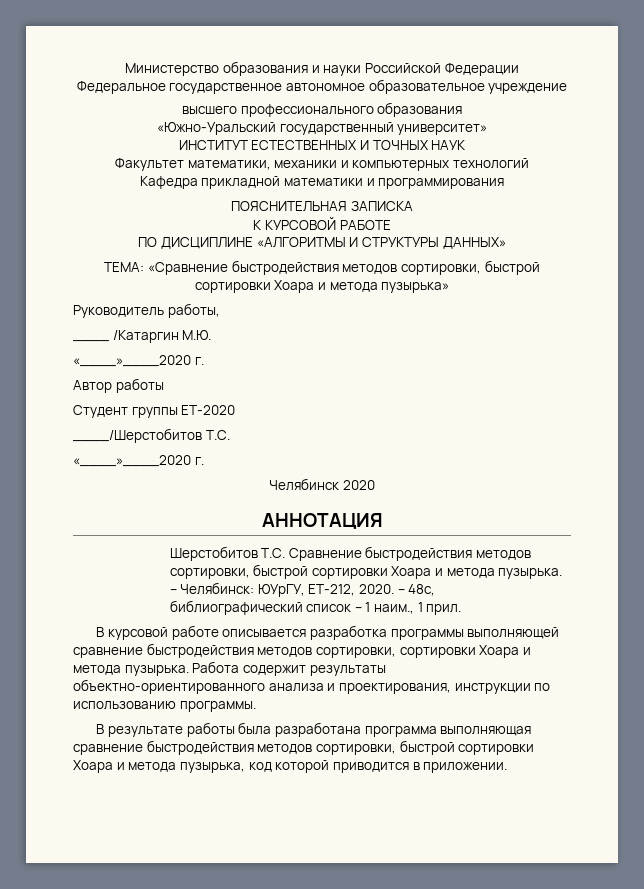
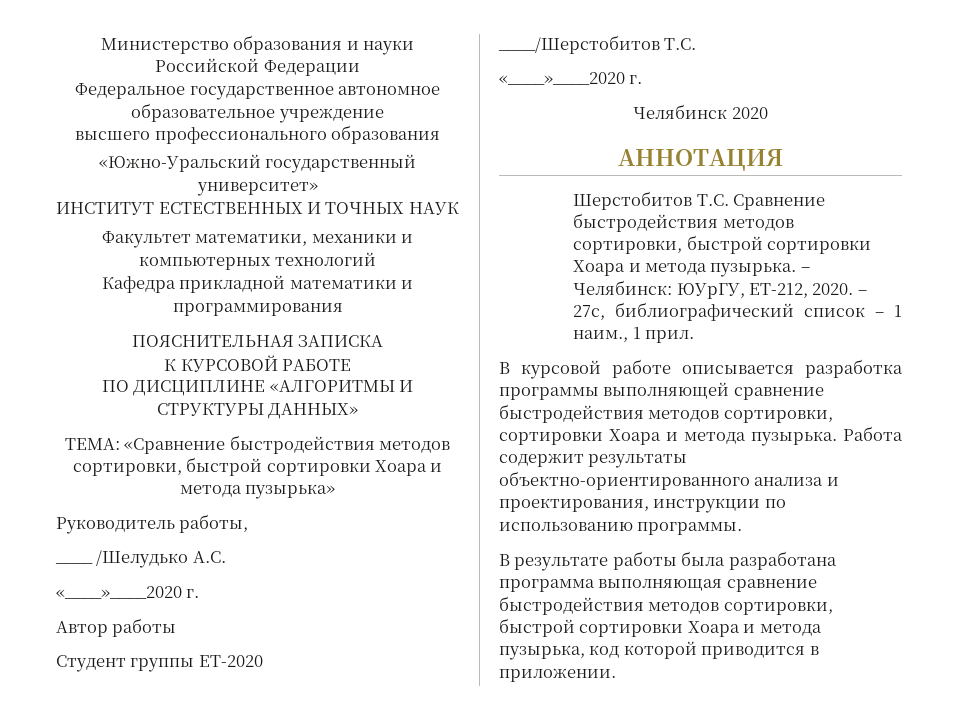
[112,330,212,343] /Катаргин М.Ю. -> [96,550,226,568] /Шелудько А.С.
[408,584,436,596] 48с, -> [573,305,606,320] 27с,

